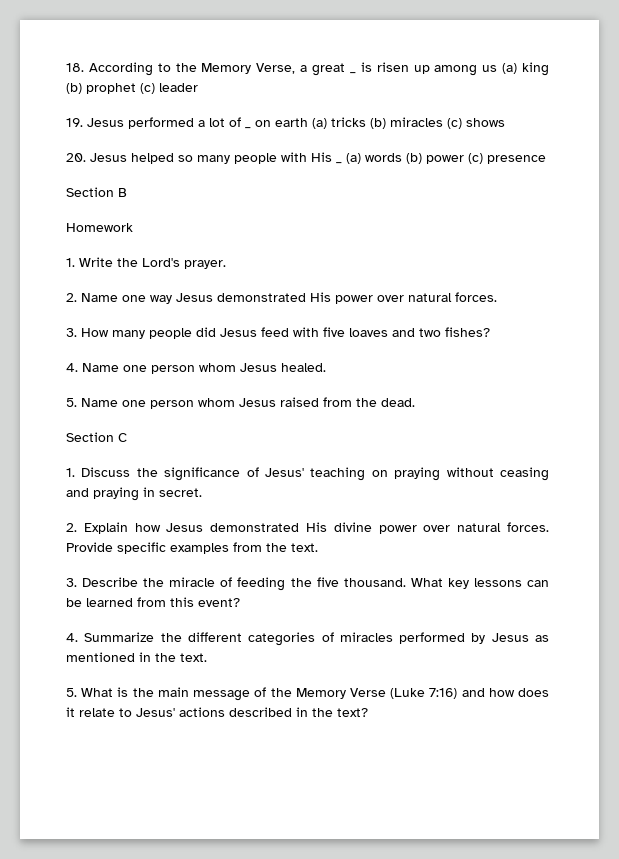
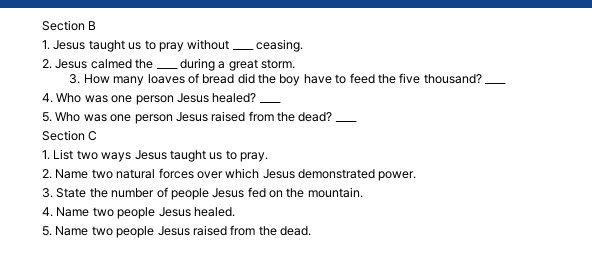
[66,62,356,76] [360,62,550,76] [66,83,198,94] [66,117,241,129] [245,127,251,129] [255,117,505,129] [66,152,332,164] [336,153,546,164] 18. According to the Memory Verse, a great _ is risen up among us (a) king (b) prophet (c) leader // 19. Jesus performed a lot of _ on earth (a) tricks (b) miracles (c) shows // 20. Jesus helped so many people with His _ (a) words (b) power (c) presence // -> (42, 25) none
[66,223,133,232] [66,257,226,269] [66,292,497,304] [66,327,490,339] // Homework // 1. Write the Lord's prayer. // 2. Name one way Jesus demonstrated His power over natural forces. // 3. How many people did Jesus feed with five loaves and two fishes? -> [42,39,303,52] [42,58,295,71] [69,73,507,86] [42,93,281,105] [42,111,357,124] [42,130,98,141] [42,149,268,162] [42,168,417,181] [42,187,363,200] // 1. Jesus taught us to pray without ____ ceasing. // 2. Jesus calmed the ____ during a great storm. // 3. How many loaves of bread did the boy have to feed the five thousand? ____ // 4. Who was one person Jesus healed? ____ // 5. Who was one person Jesus raised from the dead? ____ // Section C // 1. List two ways Jesus taught us to pray. // 2. Name two natural forces over which Jesus demonstrated power. // 3. State the number of people Jesus fed on the mountain.
[123,363,236,374] one person whom -> [92,207,156,219] two people
[122,398,235,409] one person whom -> [91,226,155,238] two people
[66,432,127,442] [66,467,549,481] [66,487,202,501] [66,522,549,534] [66,542,318,554] [66,577,549,591] [66,597,240,607] [66,632,549,646] [66,652,207,662] [66,687,549,701] [66,707,368,717] // Section C // 1. Discuss the significance of Jesus' teaching on praying without ceasing and praying in secret. // 2. Explain how Jesus demonstrated His divine power over natural forces. Provide specific examples from the text. // 3. Describe the miracle of feeding the five thousand. What key lessons can be learned from this event? // 4. Summarize the different categories of miracles performed by Jesus as mentioned in the text. // 5. What is the main message of the Memory Verse (Luke 7:16) and how does it relate to Jesus' actions described in the text? -> (311, 231) none

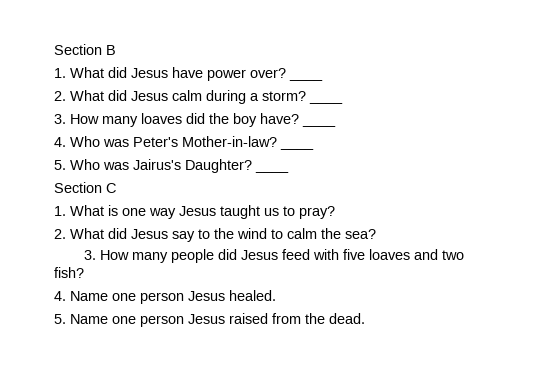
[53,39,303,52] [42,58,295,71] Jesus taught us to pray without ____ ceasing. // 2. Jesus calmed the ____ during a great storm. -> [70,67,286,81] [289,78,323,81] [54,90,306,104] [309,101,343,104] What did Jesus have power over? ____ // 2. What did Jesus calm during a storm? ____
[187,73,235,84] of bread -> (182, 118) none
[303,73,482,84] have to feed the five thousand? -> [260,113,299,124] have?
[111,93,257,105] one person Jesus healed? -> [133,136,277,147] Peter's Mother-in-law?
(107, 118) none -> [133,159,289,173] [54,182,116,193] [54,205,335,219] [54,228,376,242] [84,249,465,263] [54,267,84,278] [54,290,276,304] [54,314,108,324] Jairus's Daughter? ____ // Section C // 1. What is one way Jesus taught us to pray? // 2. What did Jesus say to the wind to calm the sea? // 3. How many people did Jesus feed with five loaves and two fish? // 4. Name one person Jesus healed. // 5. Name
[298,112,357,122] [42,130,98,141] [42,149,268,162] [42,168,417,181] [42,187,363,200] [42,207,235,219] [42,225,277,238] dead? ____ // Section C // 1. List two ways Jesus taught us to pray. // 2. Name two natural forces over which Jesus demonstrated power. // 3. State the number of people Jesus fed on the mountain. // 4. Name two people Jesus healed. // 5. Name two people Jesus raised from the -> (325, 318) none

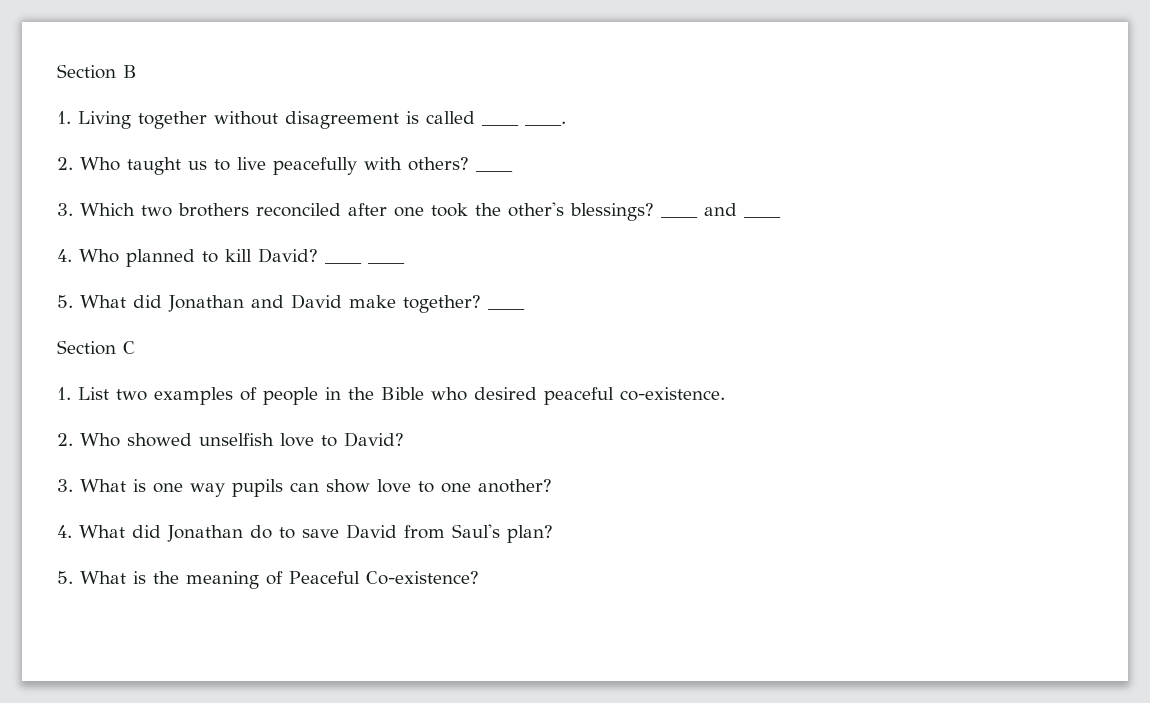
[70,67,286,81] [289,78,323,81] [54,90,306,104] [309,101,343,104] [54,113,299,127] [302,124,336,127] [54,136,277,147] [280,147,314,150] [54,159,289,173] [54,182,116,193] [54,205,335,219] [54,228,376,242] [84,249,465,263] [54,267,84,278] [54,290,276,304] [54,313,365,327] What did Jesus have power over? ____ // 2. What did Jesus calm during a storm? ____ // 3. How many loaves did the boy have? ____ // 4. Who was Peter's Mother-in-law? ____ // 5. Who was Jairus's Daughter? ____ // Section C // 1. What is one way Jesus taught us to pray? // 2. What did Jesus say to the wind to calm the sea? // 3. How many people did Jesus feed with five loaves and two fish? // 4. Name one person Jesus healed. // 5. Name one person Jesus raised from the dead. -> [78,111,475,129] [482,121,566,126] [57,157,513,175] [57,202,698,221] [704,203,737,216] [744,216,781,218] [57,248,405,267] [57,294,525,313] [57,340,135,355] [57,387,725,405] [57,432,404,447] [57,479,552,497] [57,524,553,543] [57,571,479,589] Living together without disagreement is called ____ ____. // 2. Who taught us to live peacefully with others? ____ // 3. Which two brothers reconciled after one took the other's blessings? ____ and ____ // 4. Who planned to kill David? ____ ____ // 5. What did Jonathan and David make together? ____ // Section C // 1. List two examples of people in the Bible who desired peaceful co-existence. // 2. Who showed unselfish love to David? // 3. What is one way pupils can show love to one another? // 4. What did Jonathan do to save David from Saul's plan? // 5. What is the meaning of Peaceful Co-existence?

